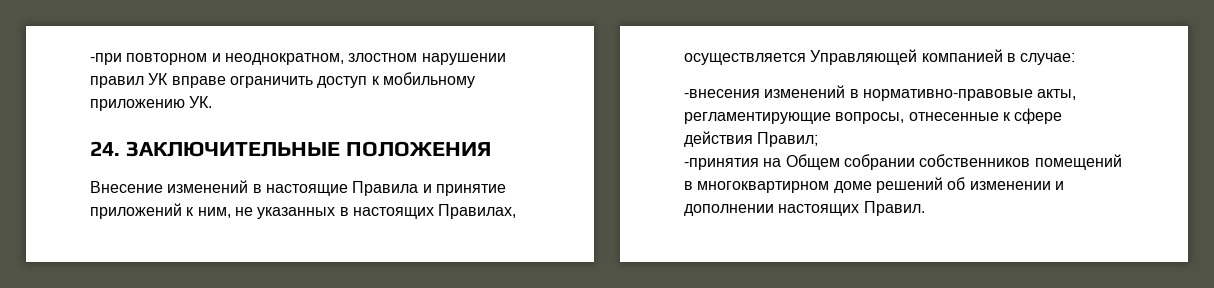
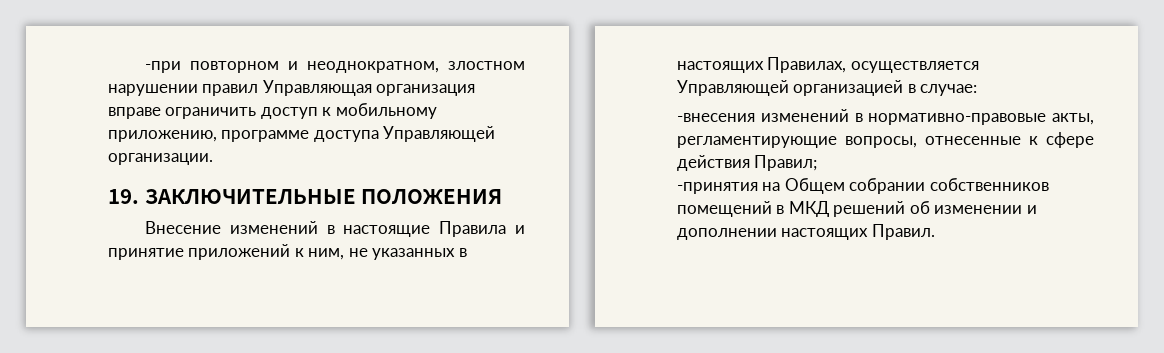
[148,73,169,85] УК -> [262,80,476,96] Управляющая организация
[90,96,213,111] [90,141,120,156] приложению УК. // 24. -> [108,126,496,142] [108,153,213,165] [108,189,139,204] приложению, программе доступа Управляющей организации. // 19.
[921,49,1003,62] компанией -> [793,80,904,96] организацией
[697,181,872,193] многоквартирном доме -> [788,201,829,217] МКД

